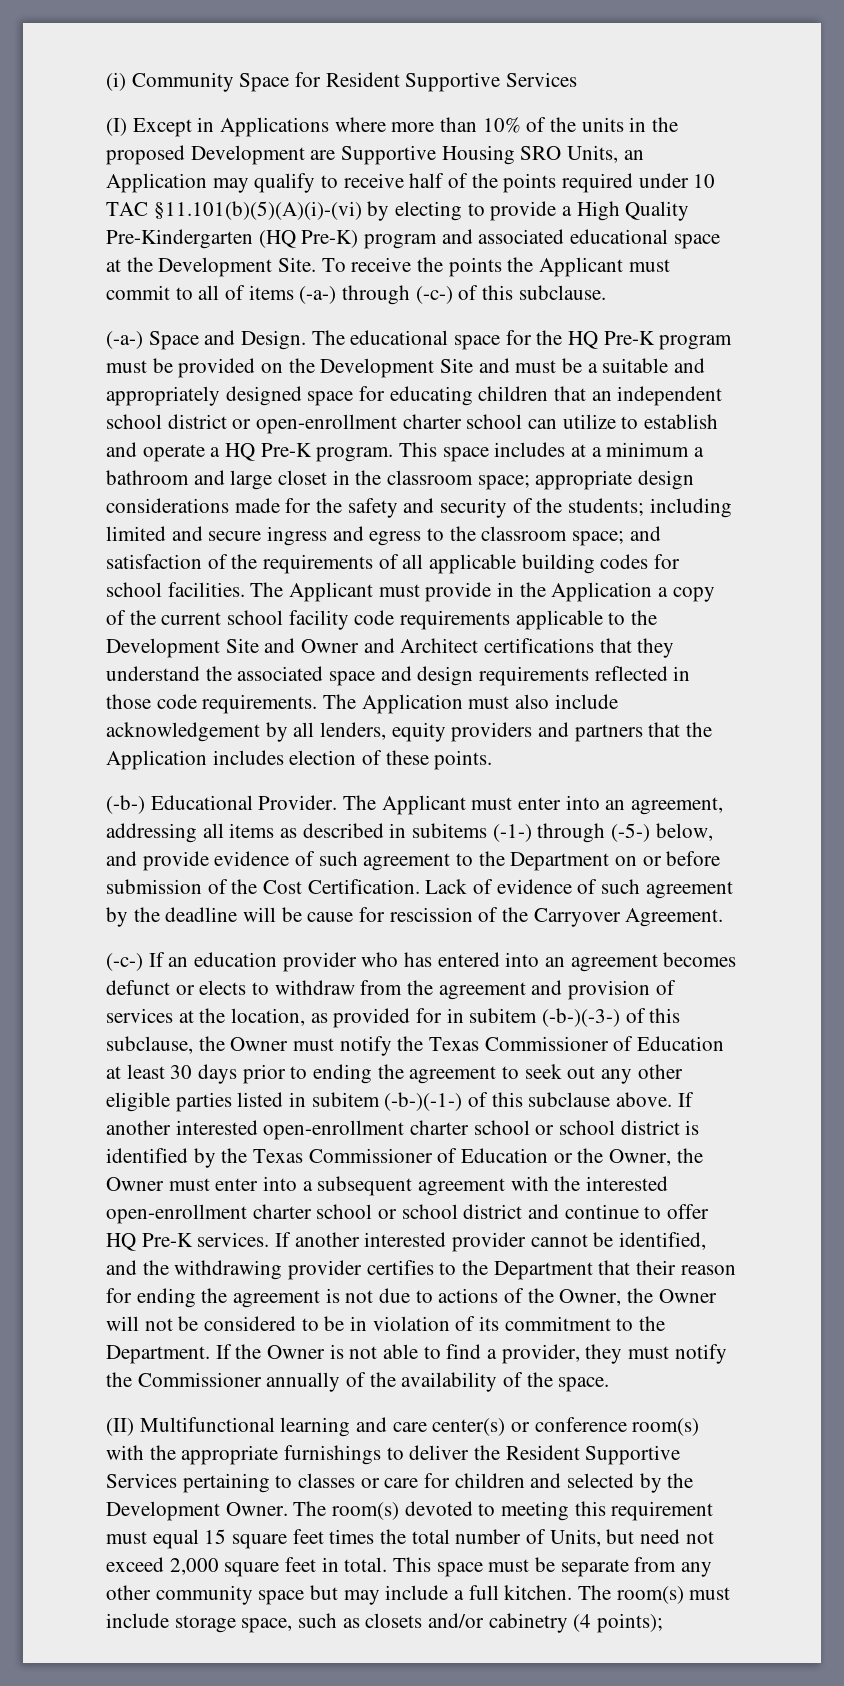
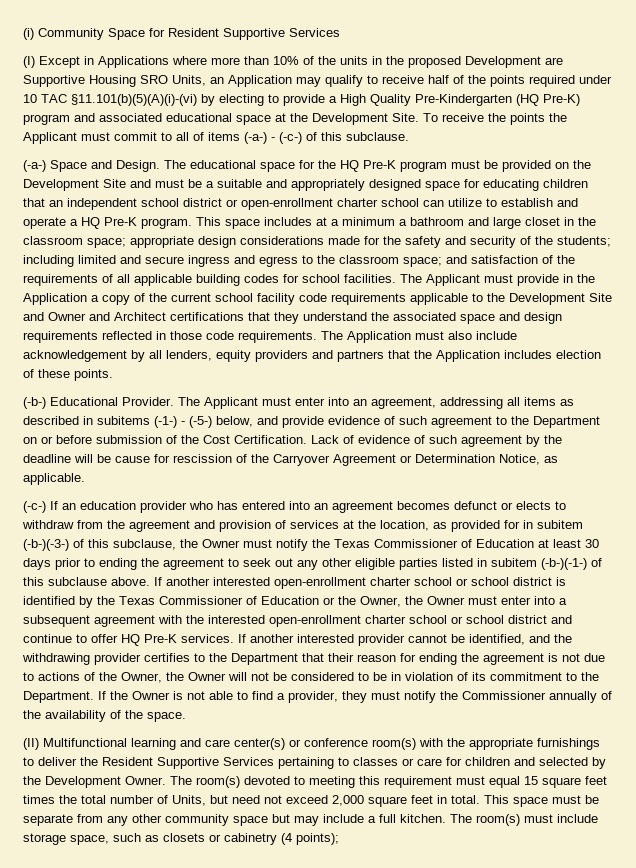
[342,285,411,305] through -> [271,137,275,141] -
[537,823,606,843] through -> [181,421,185,425] -
[625,908,724,927] Agreement. -> [333,454,558,466] [23,473,85,485] Agreement or Determination Notice, as applicable.
[428,1613,485,1628] and/or -> [209,834,221,842] or

